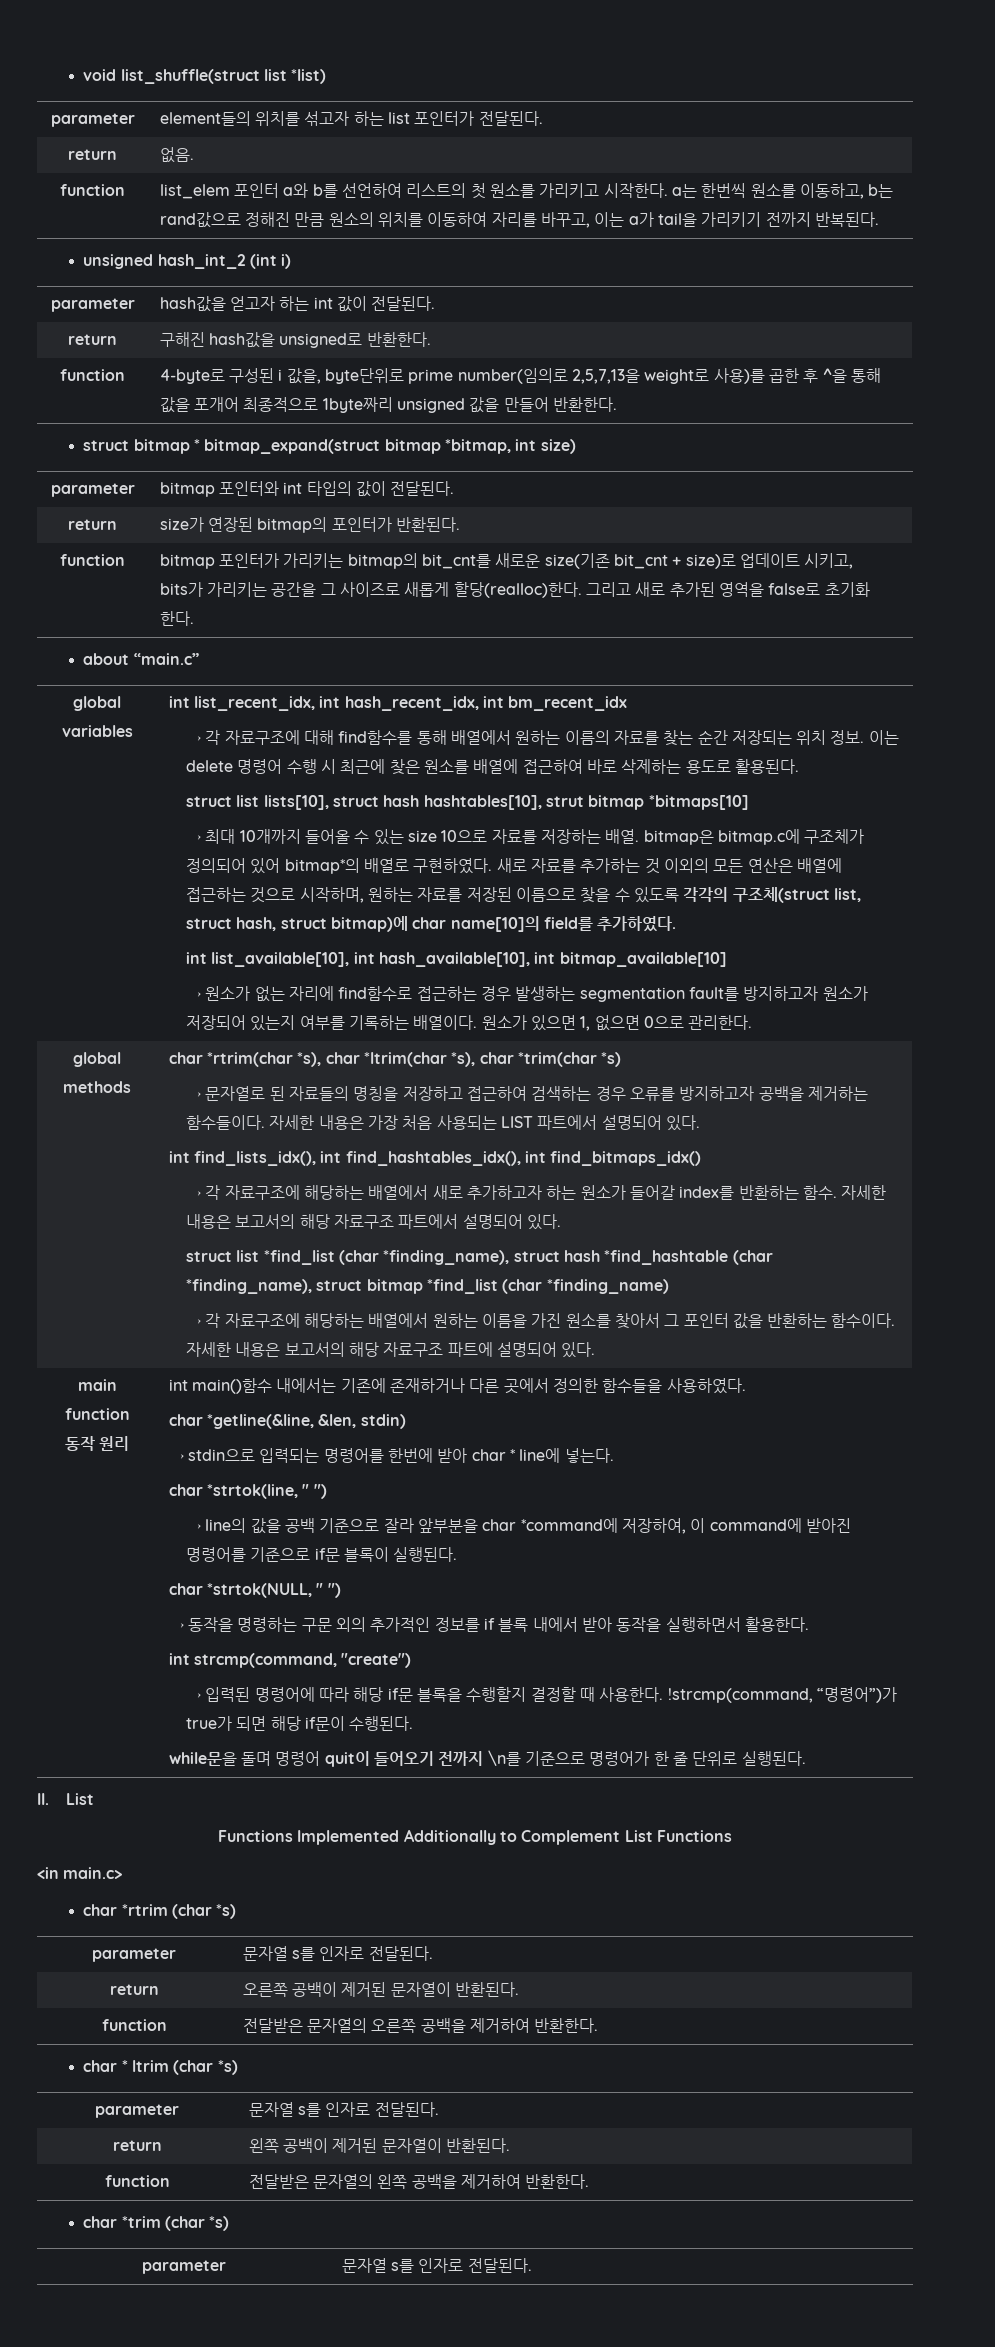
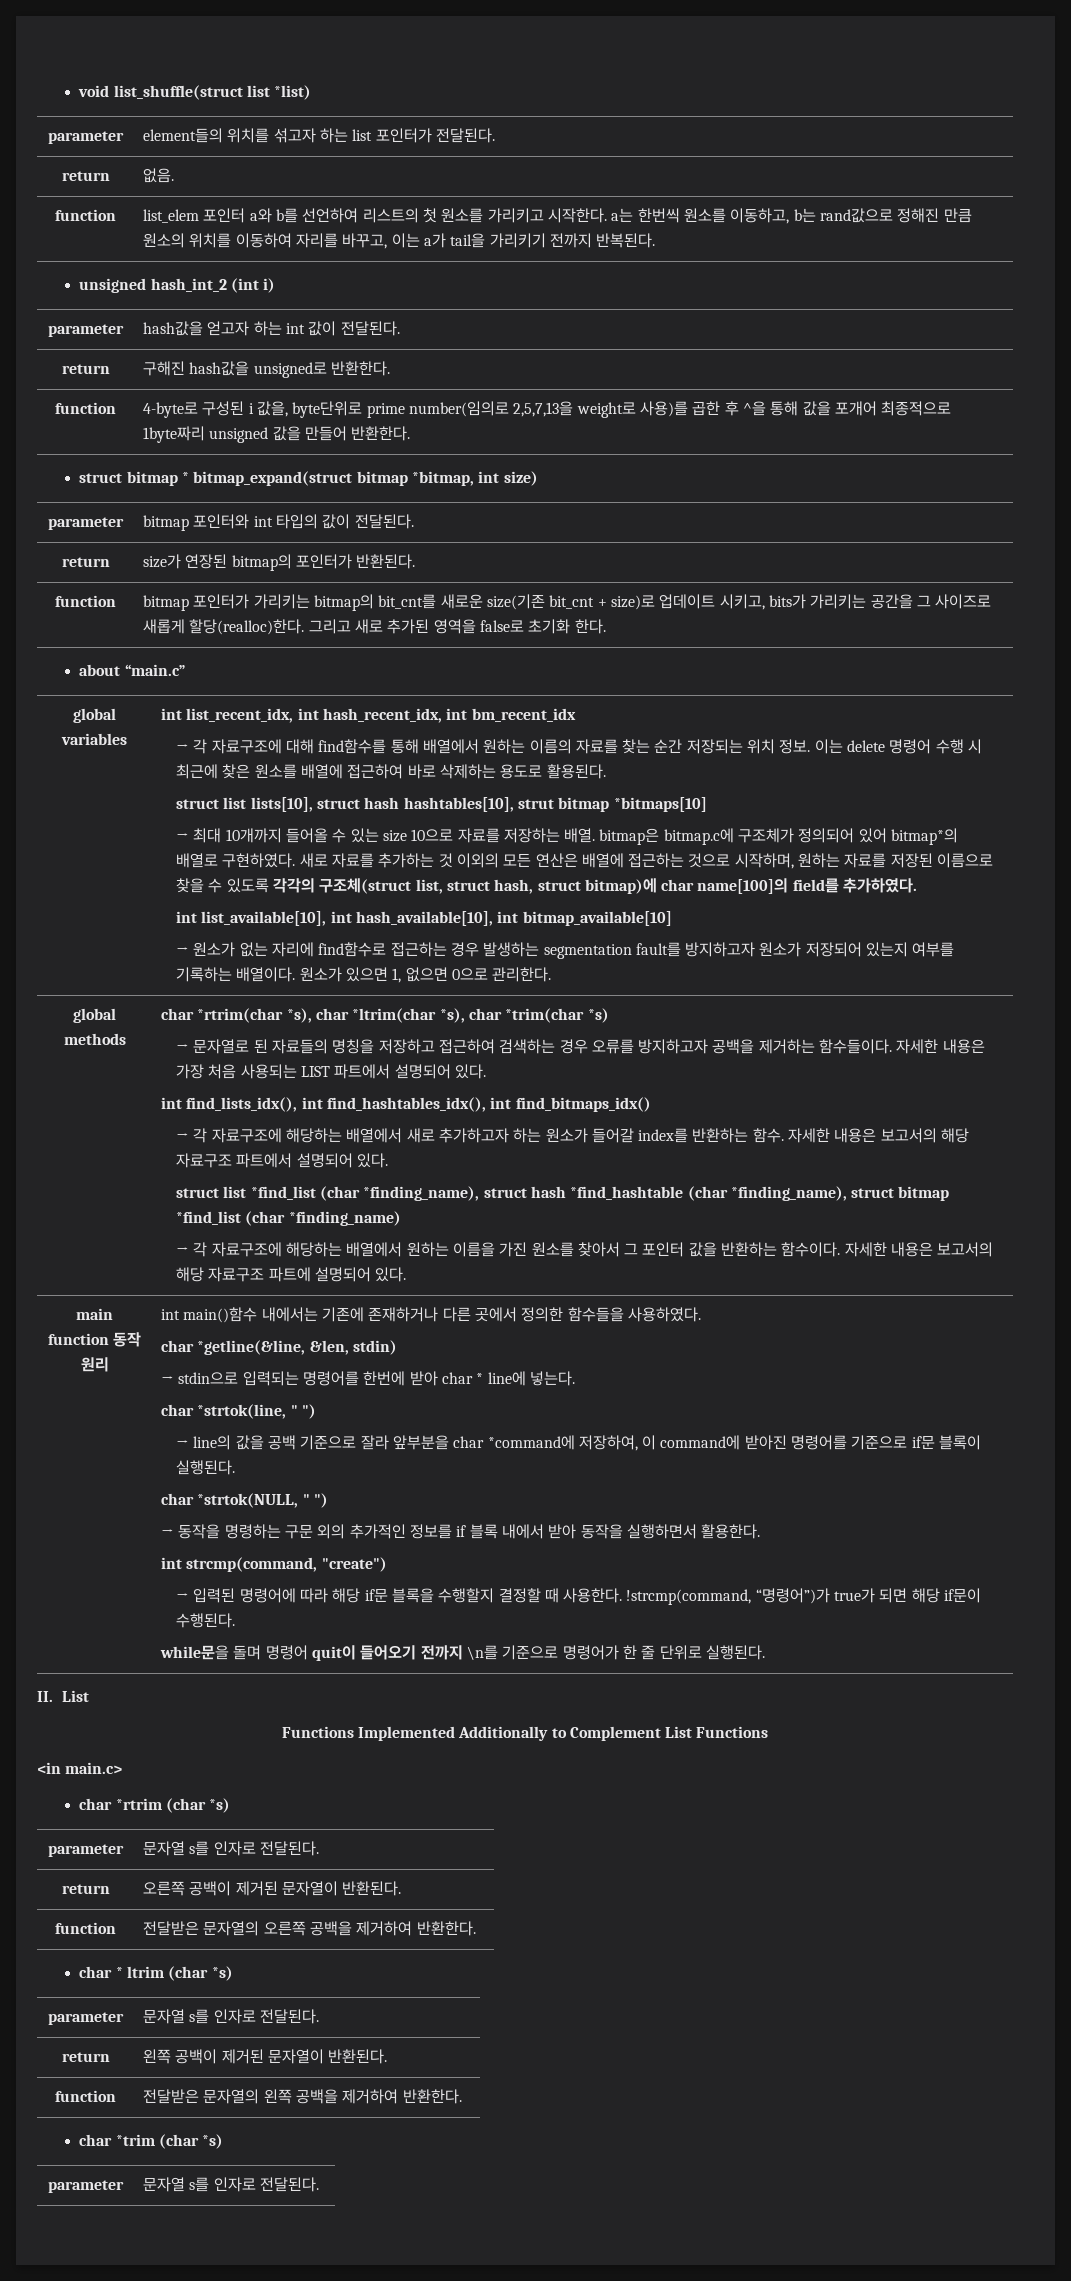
[450,916,540,932] name[10]의 -> [697,878,789,894] name[100]의

